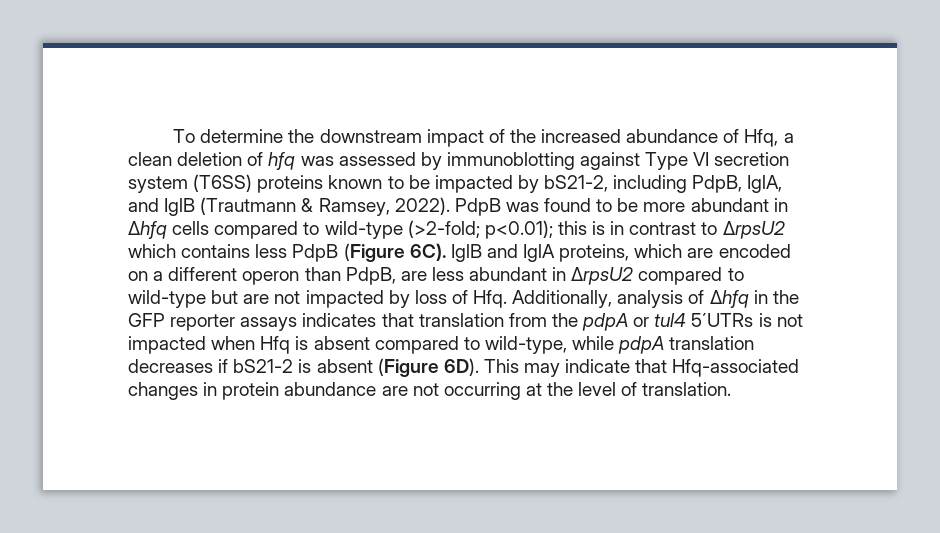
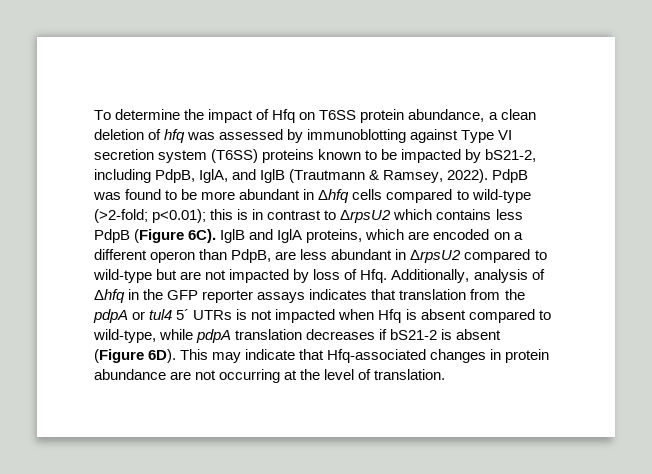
[319,129,422,143] downstream -> (205, 114) none
[509,129,779,147] the increased abundance of Hfq, -> [272,109,485,123] Hfq on T6SS protein abundance,
[691,313,754,327] 5´UTRs -> [176,309,233,320] 5´ UTRs

